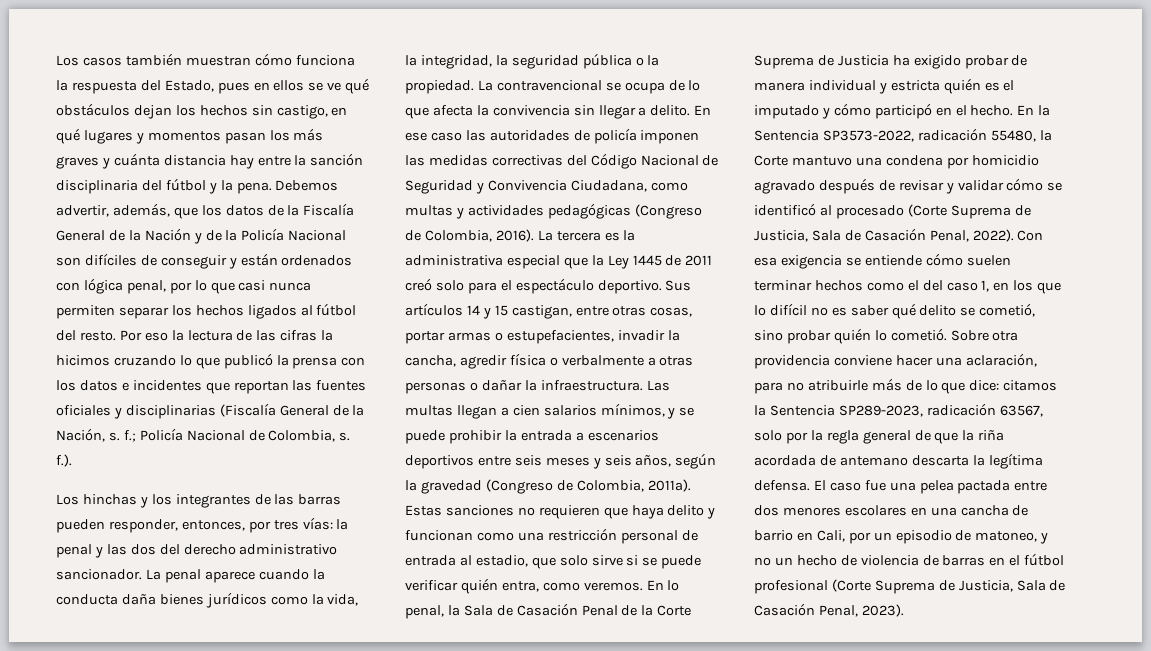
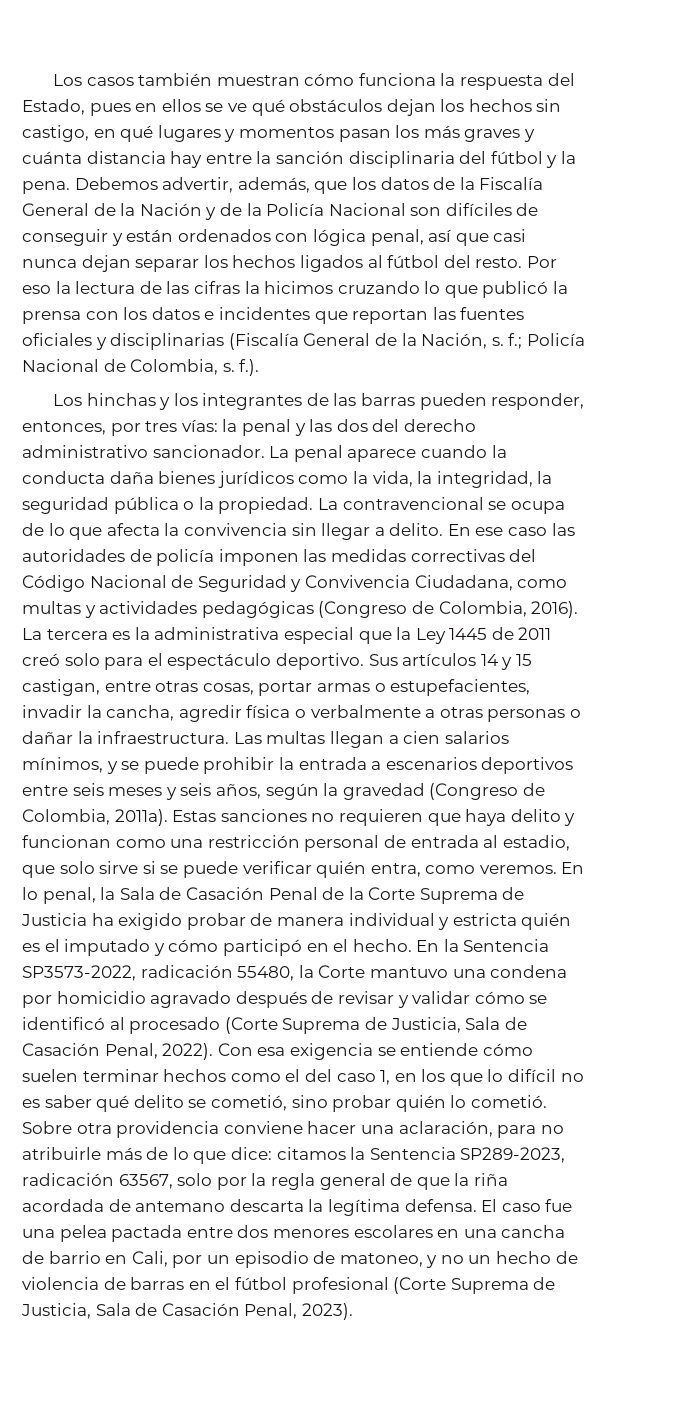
[169,280,207,294] por lo -> [428,229,453,242] así
[56,305,115,319] permiten -> [81,255,131,272] dejan

